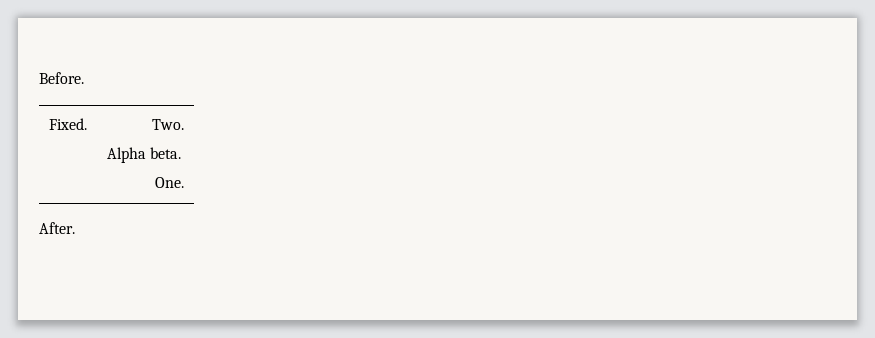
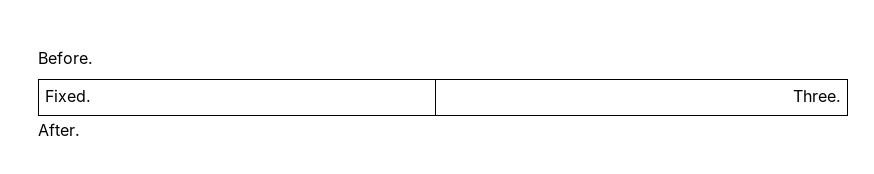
[152,119,185,130] [106,147,182,163] [155,177,185,188] Two. // Alpha beta. // One. -> [793,90,842,102] Three.

